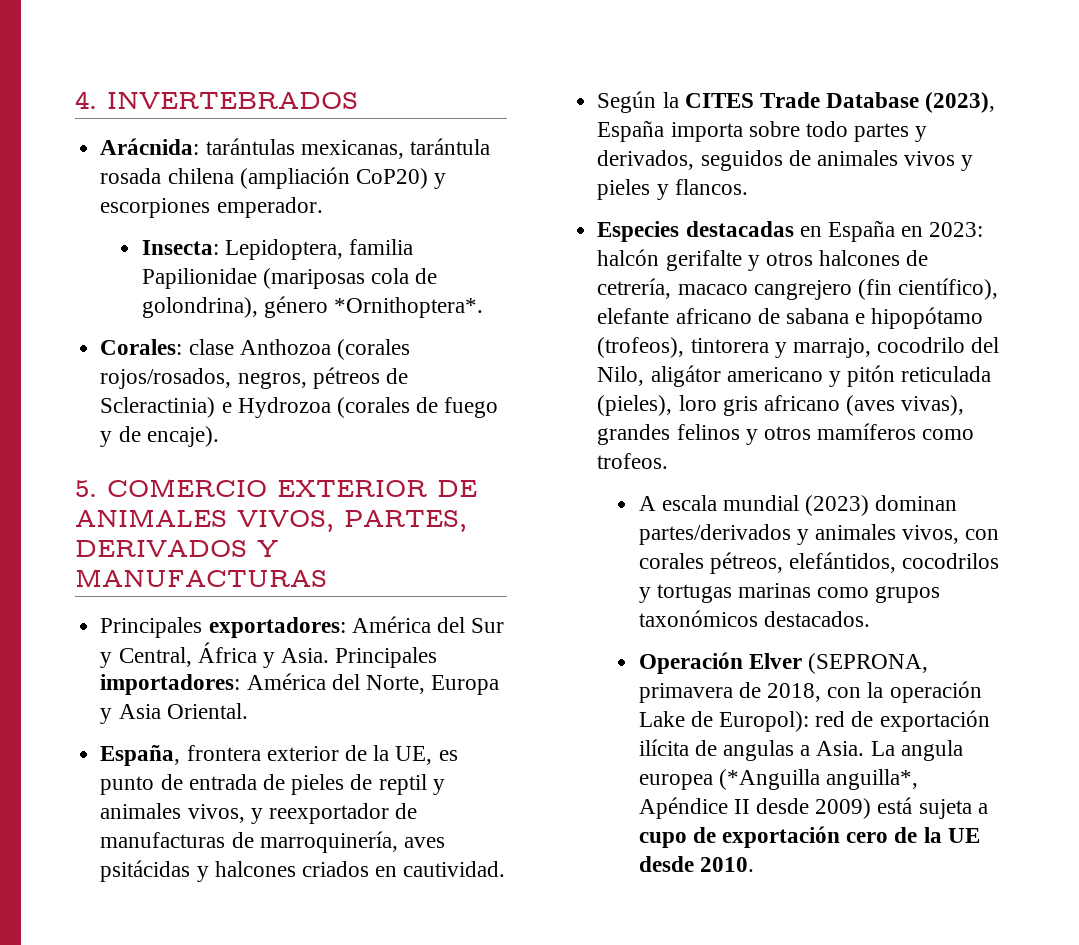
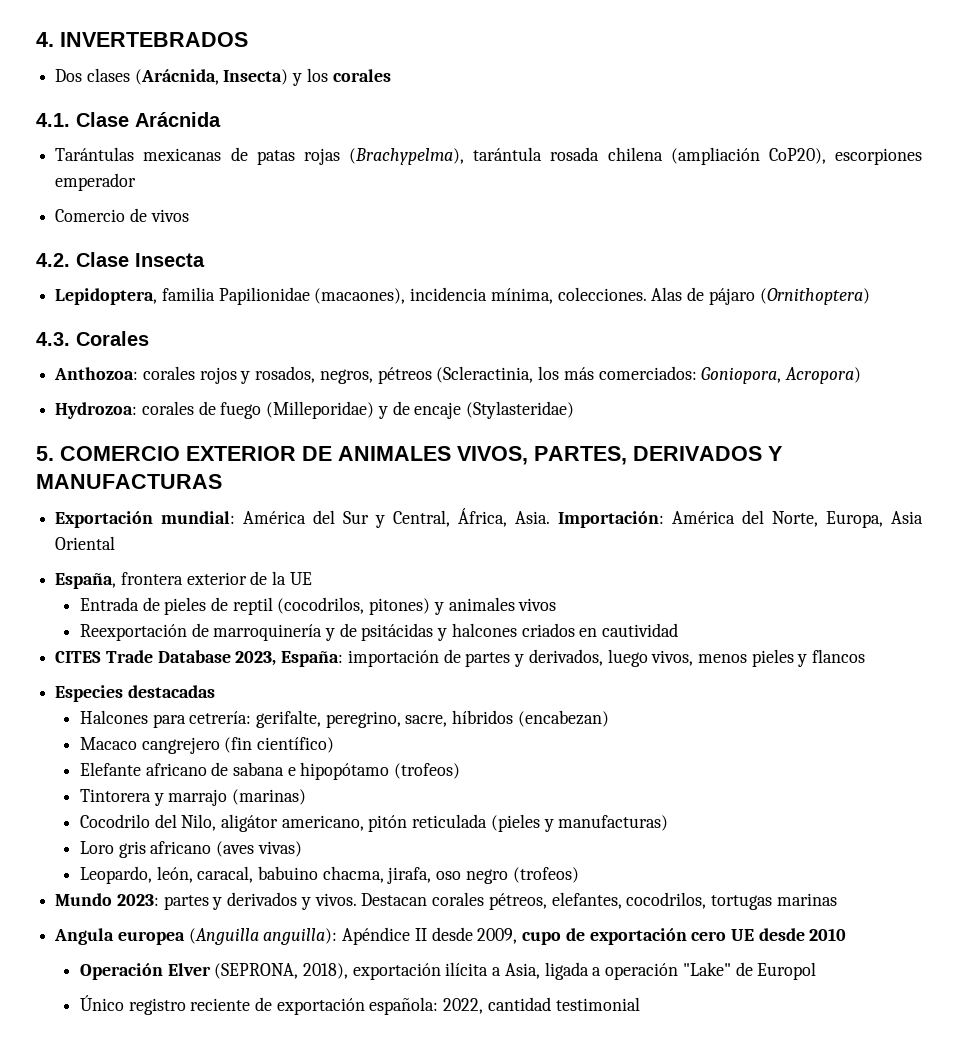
[100,138,490,159] [100,167,447,189] [100,197,323,218] [141,239,413,260] [141,268,438,289] [141,296,483,318] [100,339,410,360] [100,367,408,389] [100,397,410,418] Arácnida: tarántulas mexicanas, tarántula rosada chilena (ampliación CoP20) y escorpiones emperador. // Insecta: Lepidoptera, familia Papilionidae (mariposas cola de golondrina), género *Ornithoptera*. // Corales: clase Anthozoa (corales rojos/rosados, negros, pétreos de Scleractinia) e Hydrozoa (corales -> [55,68,391,86] [36,112,221,127] [55,147,922,165] [55,173,137,191] [55,208,189,222] [36,252,205,267] [55,287,870,305] [36,331,149,346] [54,366,861,384] [55,401,194,419] Dos clases (Arácnida, Insecta) y los corales // 4.1. Clase Arácnida // Tarántulas mexicanas de patas rojas (Brachypelma), tarántula rosada chilena (ampliación CoP20), escorpiones emperador // Comercio de vivos // 4.2. Clase Insecta // Lepidoptera, familia Papilionidae (macaones), incidencia mínima, colecciones. Alas de pájaro (Ornithoptera) // 4.3. Corales // Anthozoa: corales rojos y rosados, negros, pétreos (Scleractinia, los más comerciados: Goniopora, Acropora) // Hydrozoa: corales
[100,426,219,447] y de encaje). -> [266,401,575,419] (Milleporidae) y de encaje (Stylasteridae)
[100,617,346,638] Principales exportadores: -> [55,511,236,528] Exportación mundial:
[197,642,438,668] [100,673,500,695] [100,703,248,724] África y Asia. Principales importadores: América del Norte, Europa y Asia Oriental. -> [458,508,923,528] [55,536,116,550] África, Asia. Importación: América del Norte, Europa, Asia Oriental
[395,746,458,765] [100,774,445,795] [100,803,418,824] [100,831,445,853] UE, es punto de entrada de pieles de reptil y animales vivos, y reexportador de manufacturas de marroquinería, aves -> [289,572,312,585] [79,597,557,615] [79,623,357,641] UE // Entrada de pieles de reptil (cocodrilos, pitones) y animales vivos // Reexportación de marroquinería y de
[403,861,506,877] [597,91,996,113] [597,120,928,142] [597,150,974,171] cautividad. // Según la CITES Trade Database (2023), España importa sobre todo partes y derivados, seguidos de animales vivos y -> [602,623,679,637] [55,649,747,667] cautividad // CITES Trade Database 2023, España: importación de partes y derivados, luego vivos, menos
[674,179,748,195] flancos. -> [812,649,866,663] flancos
[799,220,984,242] [597,249,929,271] [597,278,999,300] [597,308,670,324] en España en 2023: halcón gerifalte y otros halcones de cetrería, macaco cangrejero (fin científico), elefante -> [79,710,609,728] [79,737,334,754] [79,762,141,776] // Halcones para cetrería: gerifalte, peregrino, sacre, híbridos (encabezan) // Macaco cangrejero (fin científico) // Elefante
[597,337,1000,358] [597,365,992,387] [597,395,965,416] [597,423,975,445] [597,453,669,469] [638,495,958,516] [638,524,1000,545] [638,552,1000,574] [638,583,941,603] [638,610,870,627] [638,652,928,674] [638,681,982,703] [638,710,990,732] [638,739,963,761] [638,769,918,790] [638,797,988,819] [638,826,980,848] [638,856,754,872] (trofeos), tintorera y marrajo, cocodrilo del Nilo, aligátor americano y pitón reticulada (pieles), loro gris africano (aves vivas), grandes felinos y otros mamíferos como trofeos. // A escala mundial (2023) dominan partes/derivados y animales vivos, con corales pétreos, elefántidos, cocodrilos y tortugas marinas como grupos taxonómicos destacados. // Operación Elver (SEPRONA, primavera de 2018, con la operación Lake de Europol): red de exportación ilícita de angulas a Asia. La angula europea (*Anguilla anguilla*, Apéndice II desde 2009) está sujeta a cupo de exportación cero de la UE desde 2010. -> [394,763,461,779] [79,789,306,806] [79,814,669,832] [79,841,302,858] [79,866,579,884] [55,892,837,910] [54,927,847,945] [79,962,817,980] [79,995,640,1015] (trofeos) // Tintorera y marrajo (marinas) // Cocodrilo del Nilo, aligátor americano, pitón reticulada (pieles y manufacturas) // Loro gris africano (aves vivas) // Leopardo, león, caracal, babuino chacma, jirafa, oso negro (trofeos) // Mundo 2023: partes y derivados y vivos. Destacan corales pétreos, elefantes, cocodrilos, tortugas marinas // Angula europea (Anguilla anguilla): Apéndice II desde 2009, cupo de exportación cero UE desde 2010 // Operación Elver (SEPRONA, 2018), exportación ilícita a Asia, ligada a operación "Lake" de Europol // Único registro reciente de exportación española: 2022, cantidad testimonial

